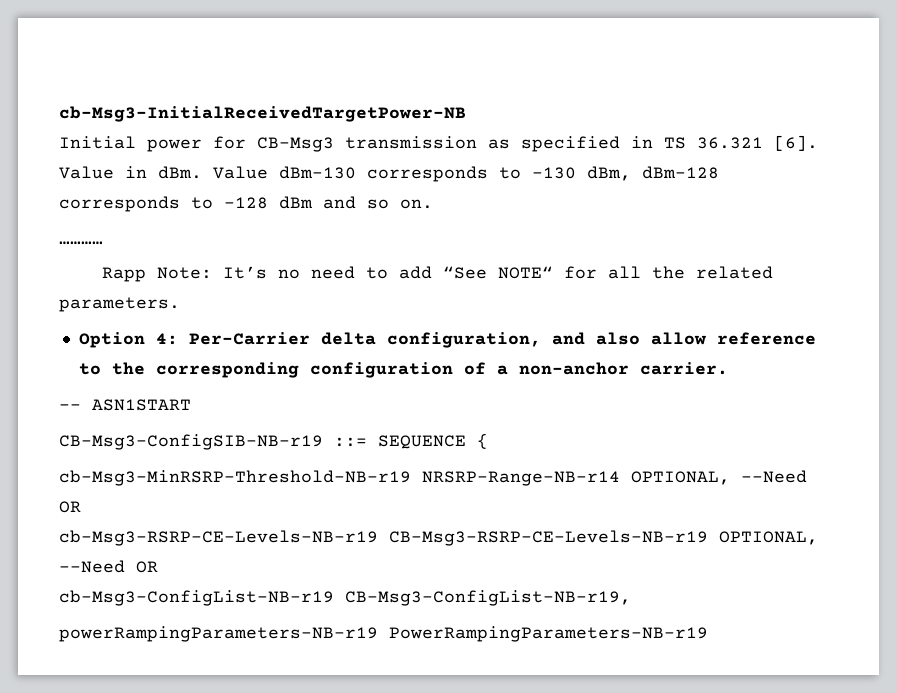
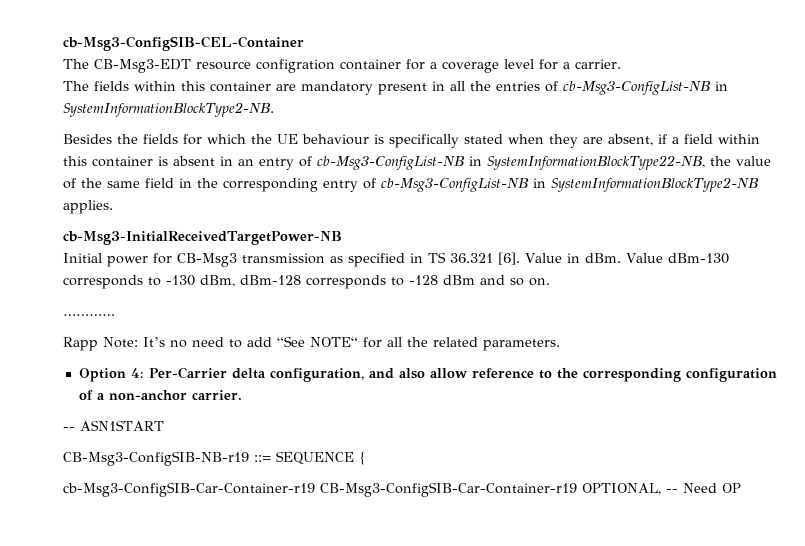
(59, 114) none -> [63,36,304,51] [63,59,621,73] [63,81,728,95] [63,102,274,117] [63,134,760,148] [63,155,771,170] [63,177,759,192] [63,200,113,214] cb-Msg3-ConfigSIB-CEL-Container // The CB-Msg3-EDT resource configration container for a coverage level for a carrier. // The fields within this container are mandatory present in all the entries of cb-Msg3-ConfigList-NB in SystemInformationBlockType2-NB. // Besides the fields for which the UE behaviour is specifically stated when they are absent, if a field within this container is absent in an entry of cb-Msg3-ConfigList-NB in SystemInformationBlockType22-NB, the value of the same field in the corresponding entry of cb-Msg3-ConfigList-NB in SystemInformationBlockType2-NB applies. //
[59,470,807,486] [59,501,81,513] [59,530,818,546] [59,560,158,573] [59,590,631,606] [59,626,708,642] cb-Msg3-MinRSRP-Threshold-NB-r19 NRSRP-Range-NB-r14 OPTIONAL, --Need OR // cb-Msg3-RSRP-CE-Levels-NB-r19 CB-Msg3-RSRP-CE-Levels-NB-r19 OPTIONAL, --Need OR // cb-Msg3-ConfigList-NB-r19 CB-Msg3-ConfigList-NB-r19, // powerRampingParameters-NB-r19 PowerRampingParameters-NB-r19 -> [63,482,741,497] cb-Msg3-ConfigSIB-Car-Container-r19 CB-Msg3-ConfigSIB-Car-Container-r19 OPTIONAL, -- Need OP

